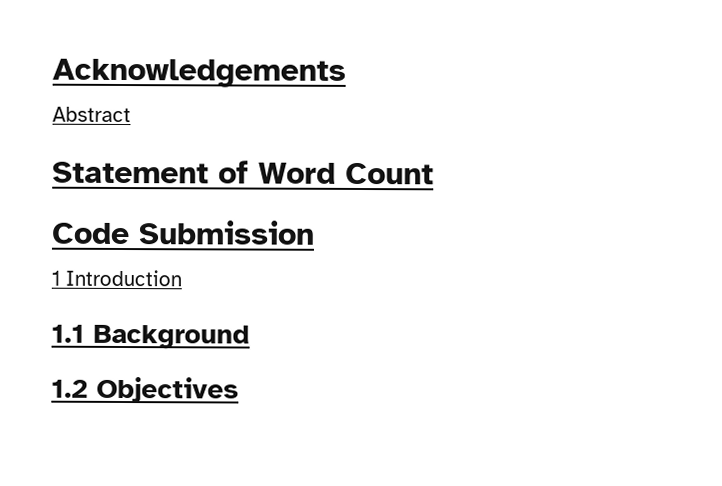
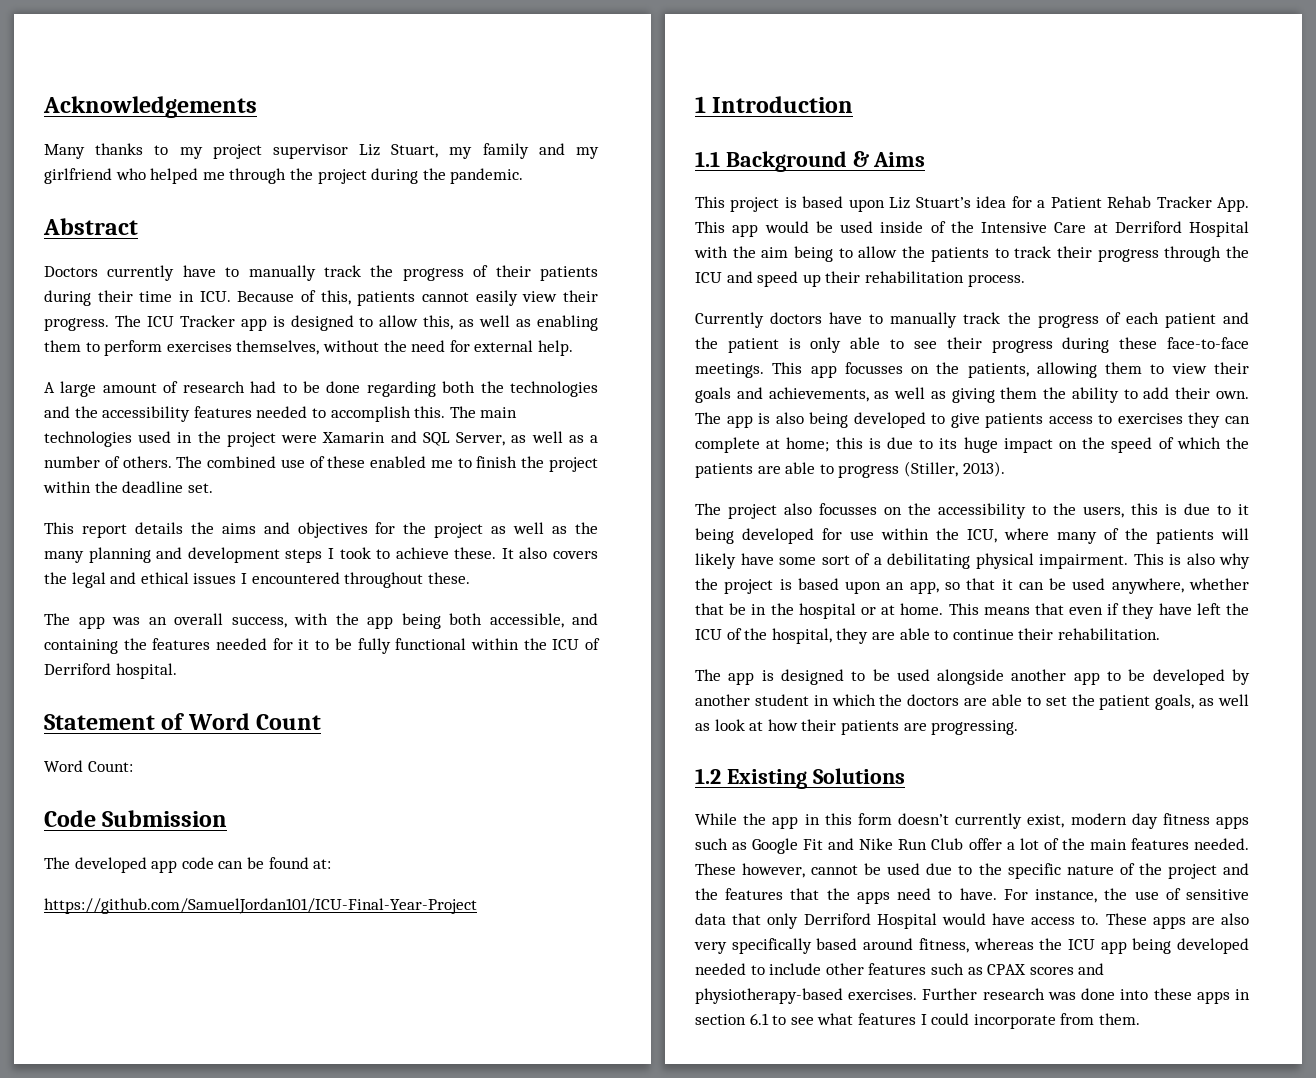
[52,106,131,123] Abstract -> [44,143,599,159] [44,168,524,184] [43,218,138,235] [44,265,598,281] [44,290,598,306] [44,315,598,331] [44,340,573,356] [44,381,598,397] [44,406,518,422] [44,431,598,447] [44,456,598,472] [43,481,213,493] [44,522,598,538] [44,547,598,563] [44,572,470,588] [44,613,598,629] [44,638,600,654] [44,663,177,679] Many thanks to my project supervisor Liz Stuart, my family and my girlfriend who helped me through the project during the pandemic. // Abstract // Doctors currently have to manually track the progress of their patients during their time in ICU. Because of this, patients cannot easily view their progress. The ICU Tracker app is designed to allow this, as well as enabling them to perform exercises themselves, without the need for external help. // A large amount of research had to be done regarding both the technologies and the accessibility features needed to accomplish this. The main technologies used in the project were Xamarin and SQL Server, as well as a number of others. The combined use of these enabled me to finish the project within the deadline set. // This report details the aims and objectives for the project as well as the many planning and development steps I took to achieve these. It also covers the legal and ethical issues I encountered throughout these. // The app was an overall success, with the app being both accessible, and containing the features needed for it to be fully functional within the ICU of Derriford hospital.
(434, 173) none -> [44,760,133,772] // Word Count:
[51,269,182,287] [51,324,250,350] [51,376,239,403] 1 Introduction // 1.1 Background // 1.2 Objectives -> [44,857,332,873] [44,898,477,914] [695,96,854,113] [695,151,926,172] [695,196,1249,212] [695,221,1249,237] [694,246,1249,262] [695,271,1025,287] [695,312,1249,328] [695,337,1249,353] [695,362,1249,378] [695,387,1249,403] [695,412,1250,428] [695,437,1249,453] [695,461,1005,478] [695,503,1249,519] [695,528,1249,544] [695,553,1250,569] [695,578,1249,594] [695,603,1249,619] [695,628,1160,644] [695,669,1250,685] [695,694,1249,710] [695,719,1019,735] [695,768,905,789] [695,813,1249,829] [695,838,1249,854] [695,863,1249,879] [695,888,1249,904] [695,913,1249,929] [694,938,1249,954] [695,963,1105,975] [695,988,1250,1004] [695,1013,1140,1029] The developed app code can be found at: // https://github.com/SamuelJordan101/ICU-Final-Year-Project // 1 Introduction // 1.1 Background & Aims // This project is based upon Liz Stuart’s idea for a Patient Rehab Tracker App. This app would be used inside of the Intensive Care at Derriford Hospital with the aim being to allow the patients to track their progress through the ICU and speed up their rehabilitation process. // Currently doctors have to manually track the progress of each patient and the patient is only able to see their progress during these face-to-face meetings. This app focusses on the patients, allowing them to view their goals and achievements, as well as giving them the ability to add their own. The app is also being developed to give patients access to exercises they can complete at home; this is due to its huge impact on the speed of which the patients are able to progress (Stiller, 2013). // The project also focusses on the accessibility to the users, this is due to it being developed for use within the ICU, where many of the patients will likely have some sort of a debilitating physical impairment. This is also why the project is based upon an app, so that it can be used anywhere, whether that be in the hospital or at home. This means that even if they have left the ICU of the hospital, they are able to continue their rehabilitation. // The app is designed to be used alongside another app to be developed by another student in which the doctors are able to set the patient goals, as well as look at how their patients are progressing. // 1.2 Existing Solutions // While the app in this form doesn’t currently exist, modern day fitness apps such as Google Fit and Nike Run Club offer a lot of the main features needed. These however, cannot be used due to the specific nature of the project and the features that the apps need to have. For instance, the use of sensitive data that only Derriford Hospital would have access to. These apps are also very specifically based around fitness, whereas the ICU app being developed needed to include other features such as CPAX scores and physiotherapy-based exercises. Further research was done into these apps in section 6.1 to see what features I could incorporate from them.

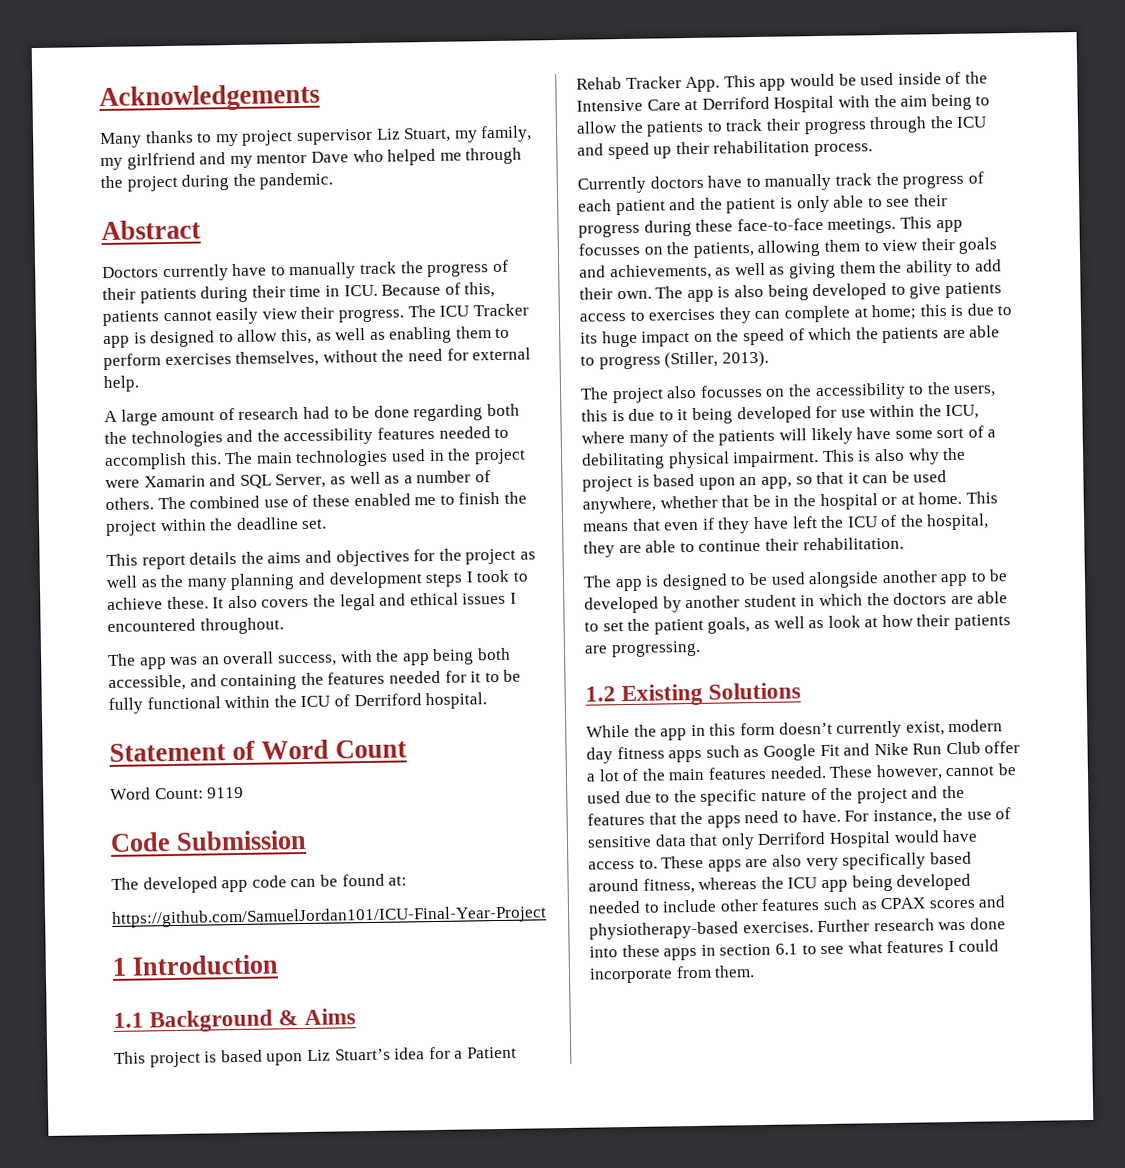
[482,143,599,159] [44,168,112,184] family and my girlfriend -> [480,125,533,143] [100,151,349,171] family, my girlfriend and my mentor Dave
[344,572,470,588] throughout these. -> [199,617,284,635] throughout.
(133, 766) none -> [207,786,245,799] 9119

